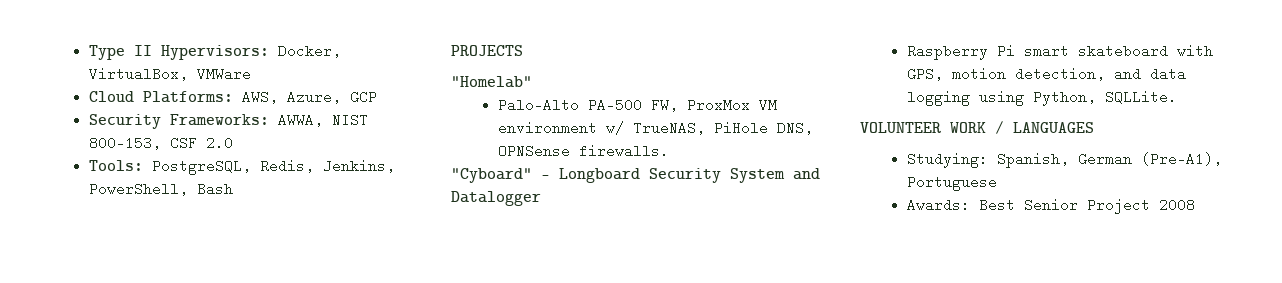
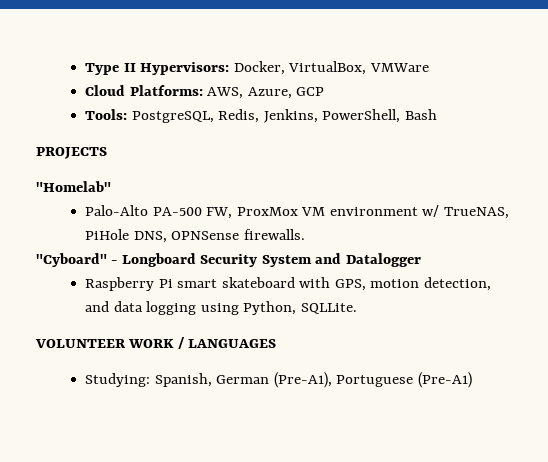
[88,113,368,129] [88,136,233,150] // Security Frameworks: AWWA, NIST 800-153, CSF 2.0 -> (325, 91) none
[906,198,1195,214] // Awards: Best Senior Project 2008 -> [417,372,472,388] (Pre-A1)

